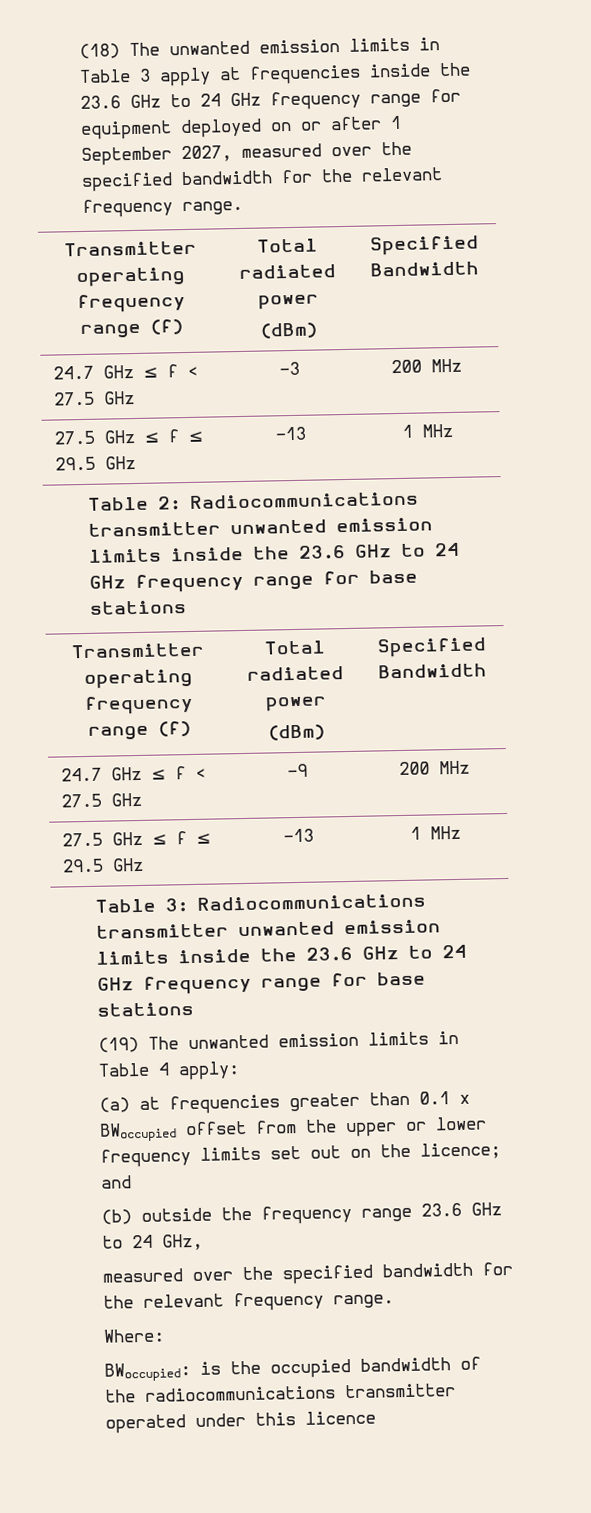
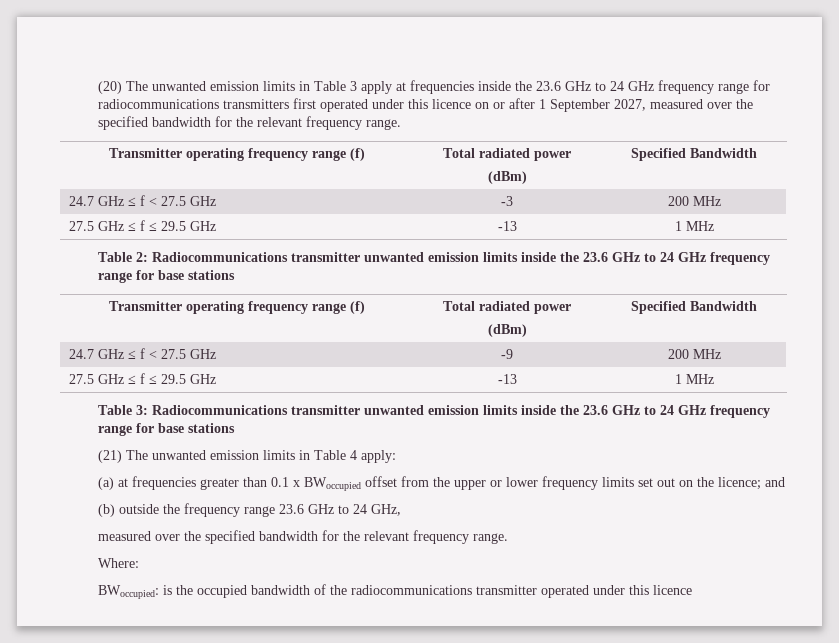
[79,43,121,59] (18) -> [97,81,122,94] (20)
[80,118,263,140] equipment deployed -> [97,98,471,112] radiocommunications transmitters first operated under this licence
[98,1037,140,1053] (19) -> [97,450,122,463] (21)

